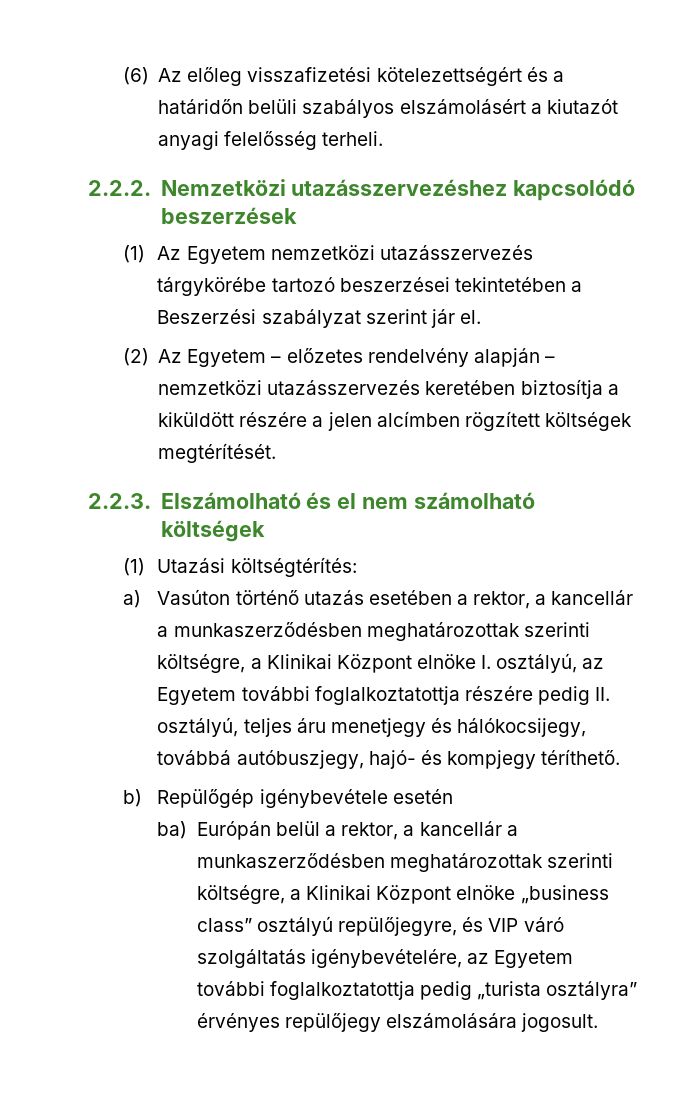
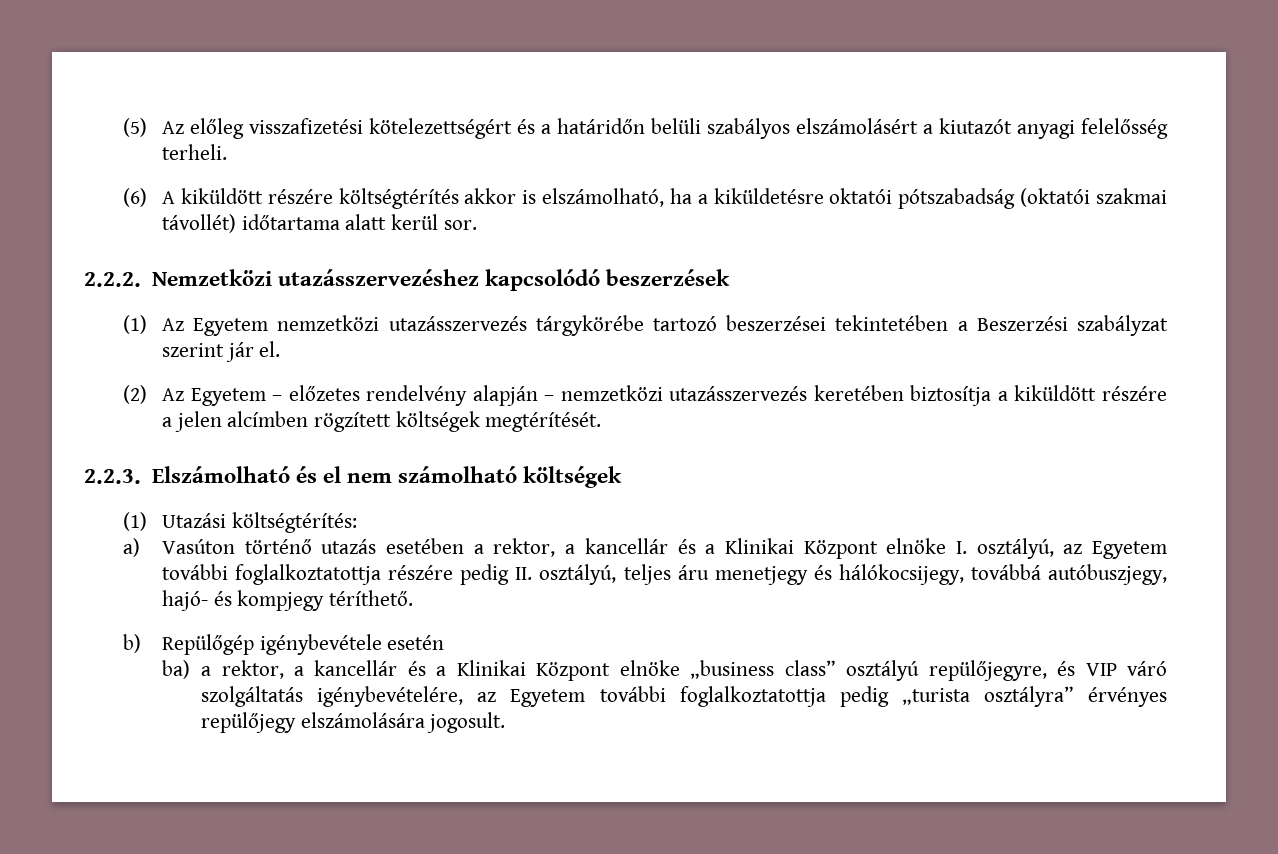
[122,67,149,85] (6) -> [123,118,148,137] (5)
(384, 138) none -> [123,188,1168,209] [162,214,477,233] // (6) A kiküldött részére költségtérítés akkor is elszámolható, ha a kiküldetésre oktatói pótszabadság (oktatói szakmai távollét) időtartama alatt kerül sor.
[157,622,590,641] [157,654,246,673] a munkaszerződésben meghatározottak szerinti költségre, -> [677,539,696,554] és
[196,821,518,840] [196,853,614,872] [196,885,285,904] Európán belül a rektor, a kancellár a munkaszerződésben meghatározottak szerinti költségre, -> [201,660,426,679] a rektor, a kancellár és

